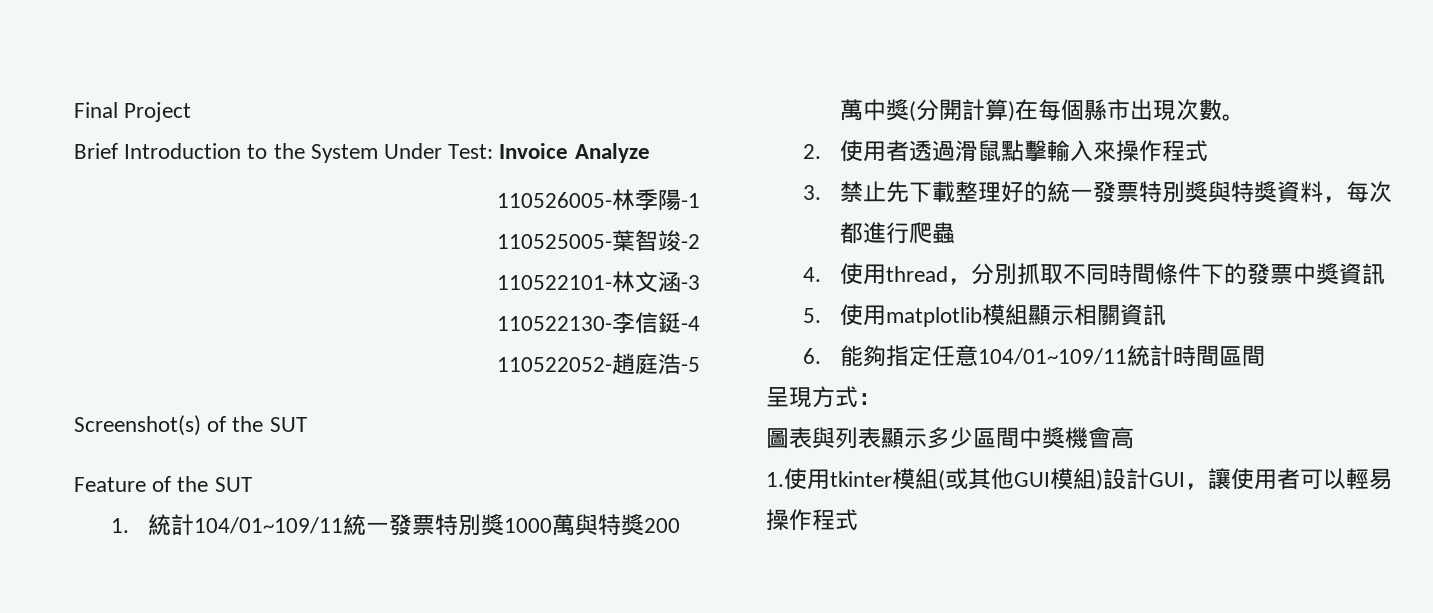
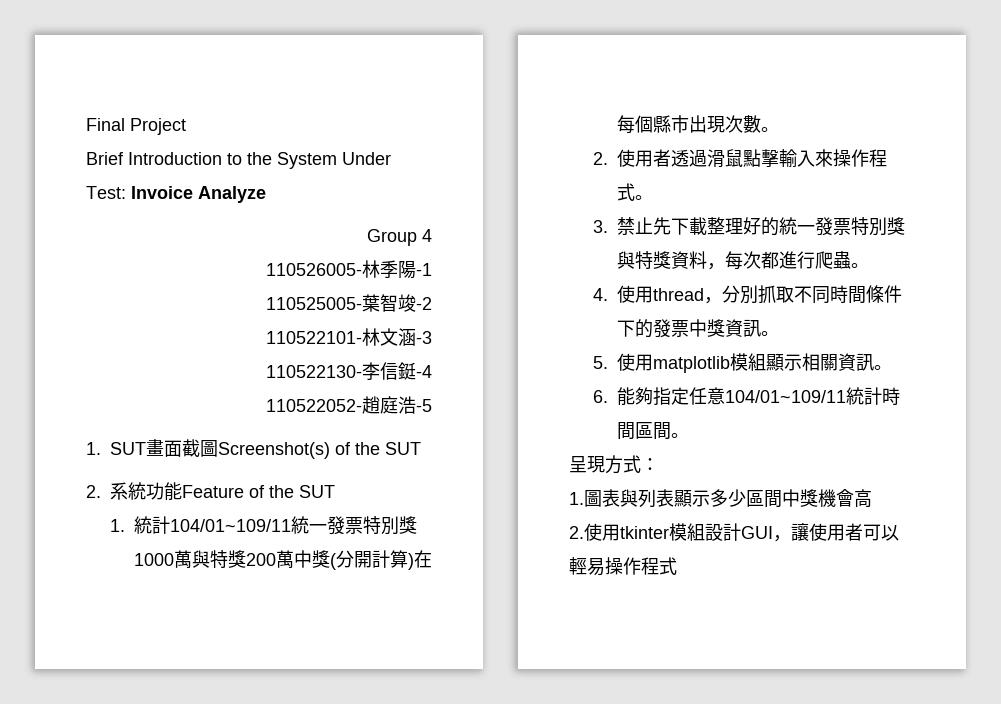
(650, 153) none -> [367,229,432,246] // Group 4
(700, 364) none -> [86,439,218,457] 1. SUT畫面截圖
(307, 424) none -> [86,482,182,501] 2.系統功能
(1208, 151) none -> [634,195,653,200] 。
(955, 233) none -> [850,263,869,268] 。
(1385, 274) none -> [760,331,779,336] 。
(1166, 315) none -> [873,365,892,370] 。
(1265, 356) none -> [670,433,689,438] 。
(881, 399) none -> [569,492,584,505] 1.
[766,472,784,487] 1. -> [569,526,584,539] 2.
[938,468,1103,491] (或其他GUI模組) -> (705, 532) none

